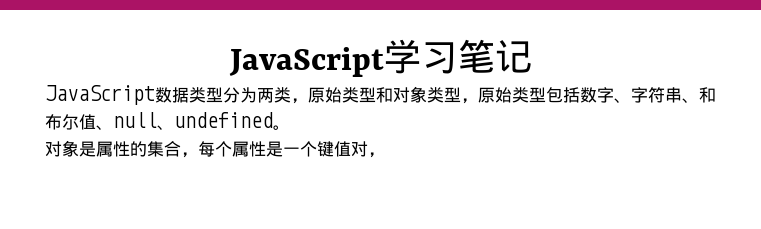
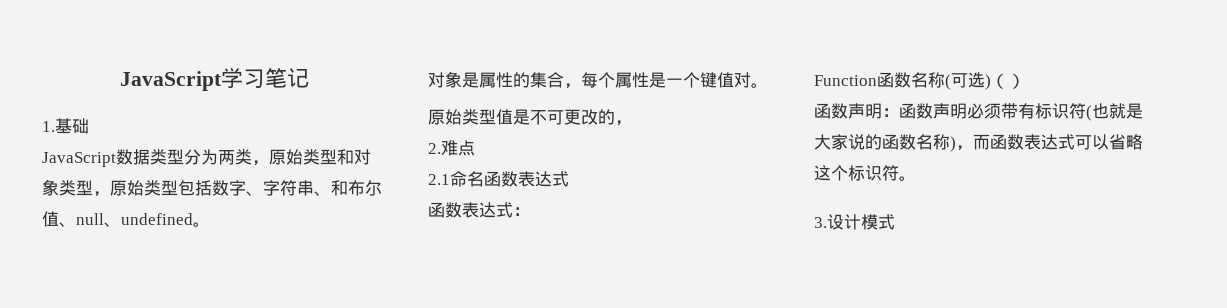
(532, 56) none -> [42,118,89,134] // 1.基础
[368,152,385,158] ， -> [751,83,768,88] [428,109,632,126] [428,140,475,156] [428,171,569,187] [428,202,530,218] [814,72,1025,90] [814,103,1143,121] [814,134,1143,152] [814,165,916,181] [814,214,895,230] 。 // 原始类型值是不可更改的， // 2.难点 // 2.1命名函数表达式 // 函数表达式： // Function函数名称(可选)（） // 函数声明：函数声明必须带有标识符(也就是大家说的函数名称)，而函数表达式可以省略这个标识符。 // 3.设计模式

